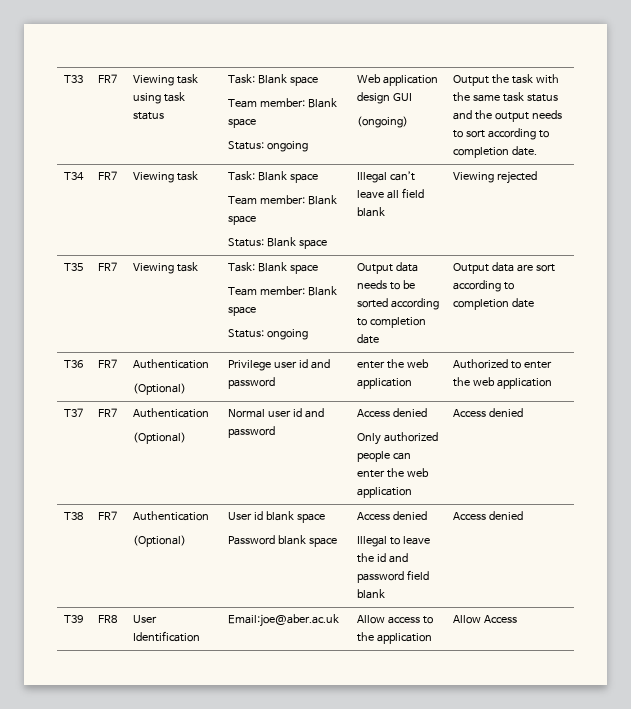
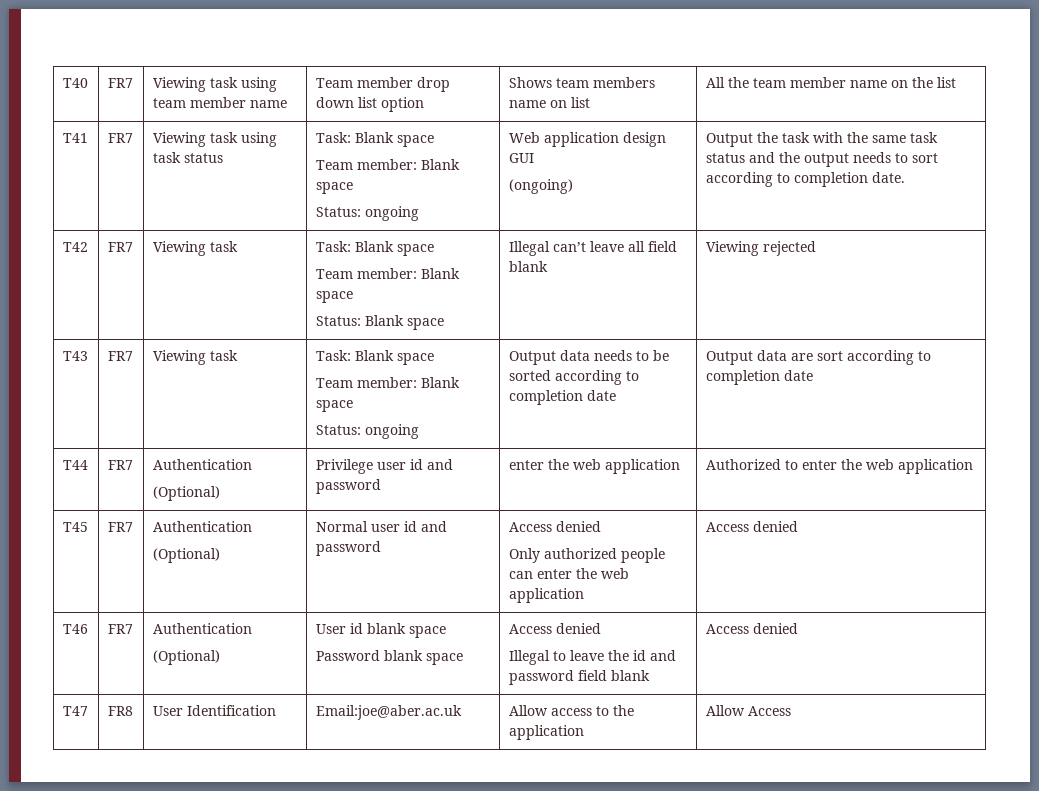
[64,75,84,83] T33 -> [62,78,88,88] [107,78,133,88] [152,77,277,92] [152,97,287,108] [315,77,450,92] [315,97,424,112] [508,77,655,88] [508,97,590,108] [705,77,956,88] [62,133,88,143] T40 | FR7 | Viewing task using team member name | Team member drop down list option | Shows team members name on list | All the team member name on the list // T41
[64,172,85,180] T34 -> [62,242,88,252] T42
[64,263,84,271] T35 -> [62,351,88,361] T43
[64,360,84,368] T36 -> [62,460,88,470] T44
[64,408,84,417] T37 -> [62,522,88,532] T45
[64,512,84,520] T38 -> [62,624,88,634] T46
[64,615,84,623] T39 -> [62,706,88,716] T47

